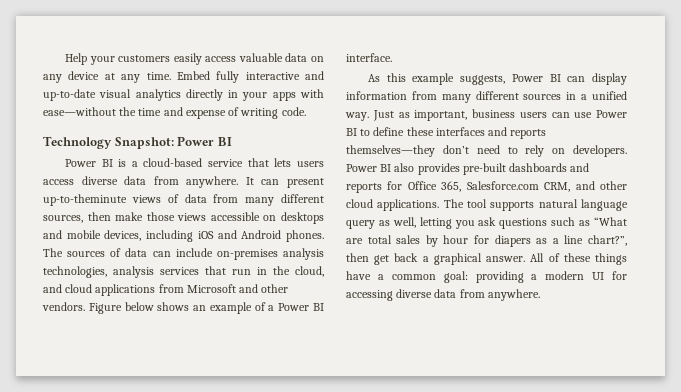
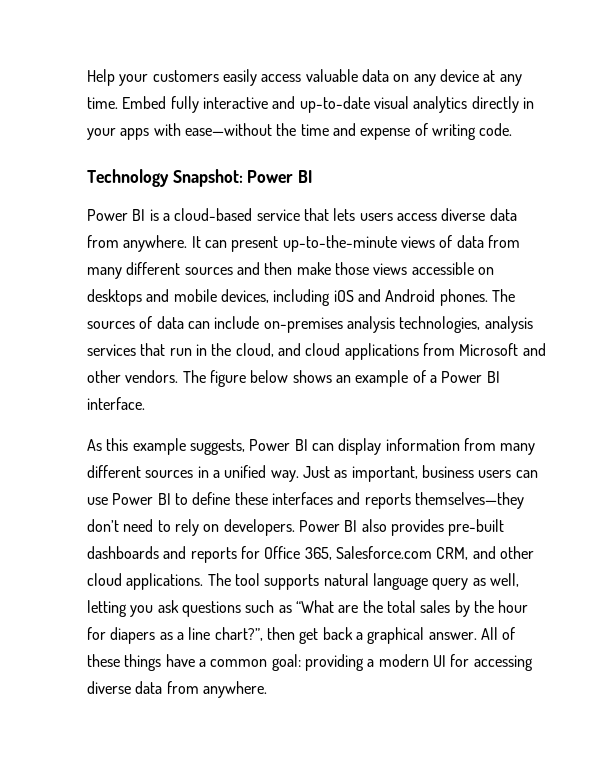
[43,194,127,206] up-to-theminute -> [282,235,397,252] up-to-the-minute
[43,215,83,223] sources, -> [184,262,260,275] sources and
[88,303,122,314] Figure -> [182,370,246,387] The figure
(363, 241) none -> [362,600,383,613] the
(438, 241) none -> [473,600,494,613] the

